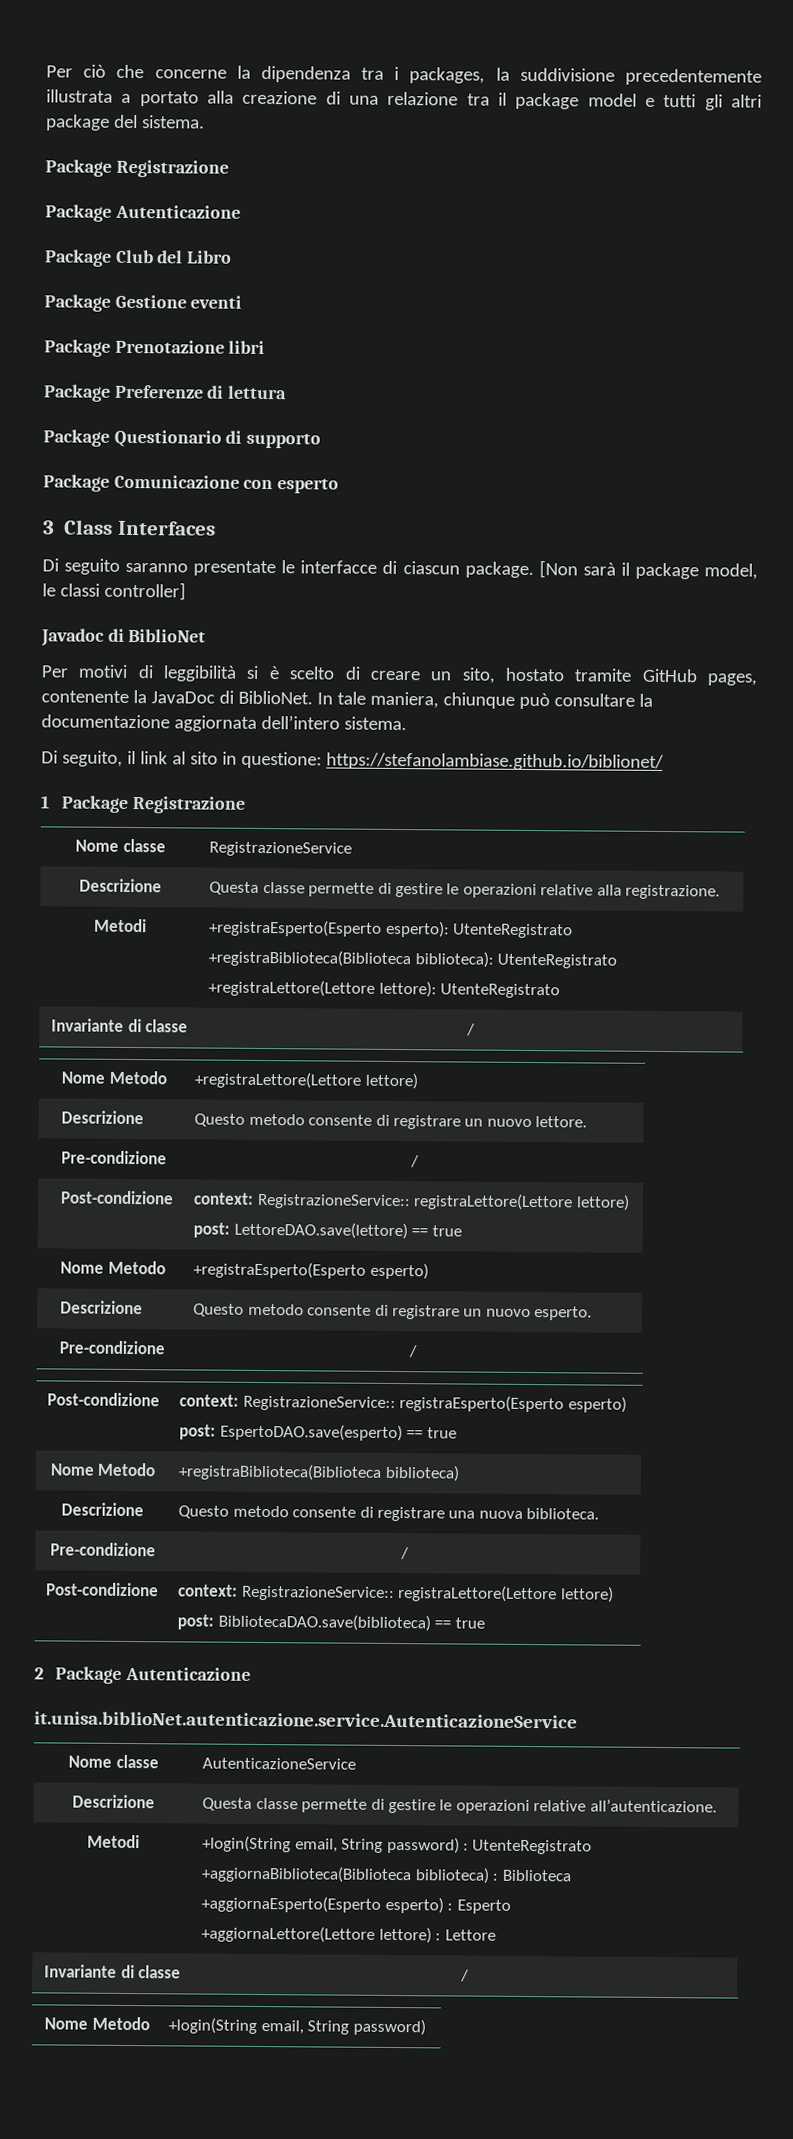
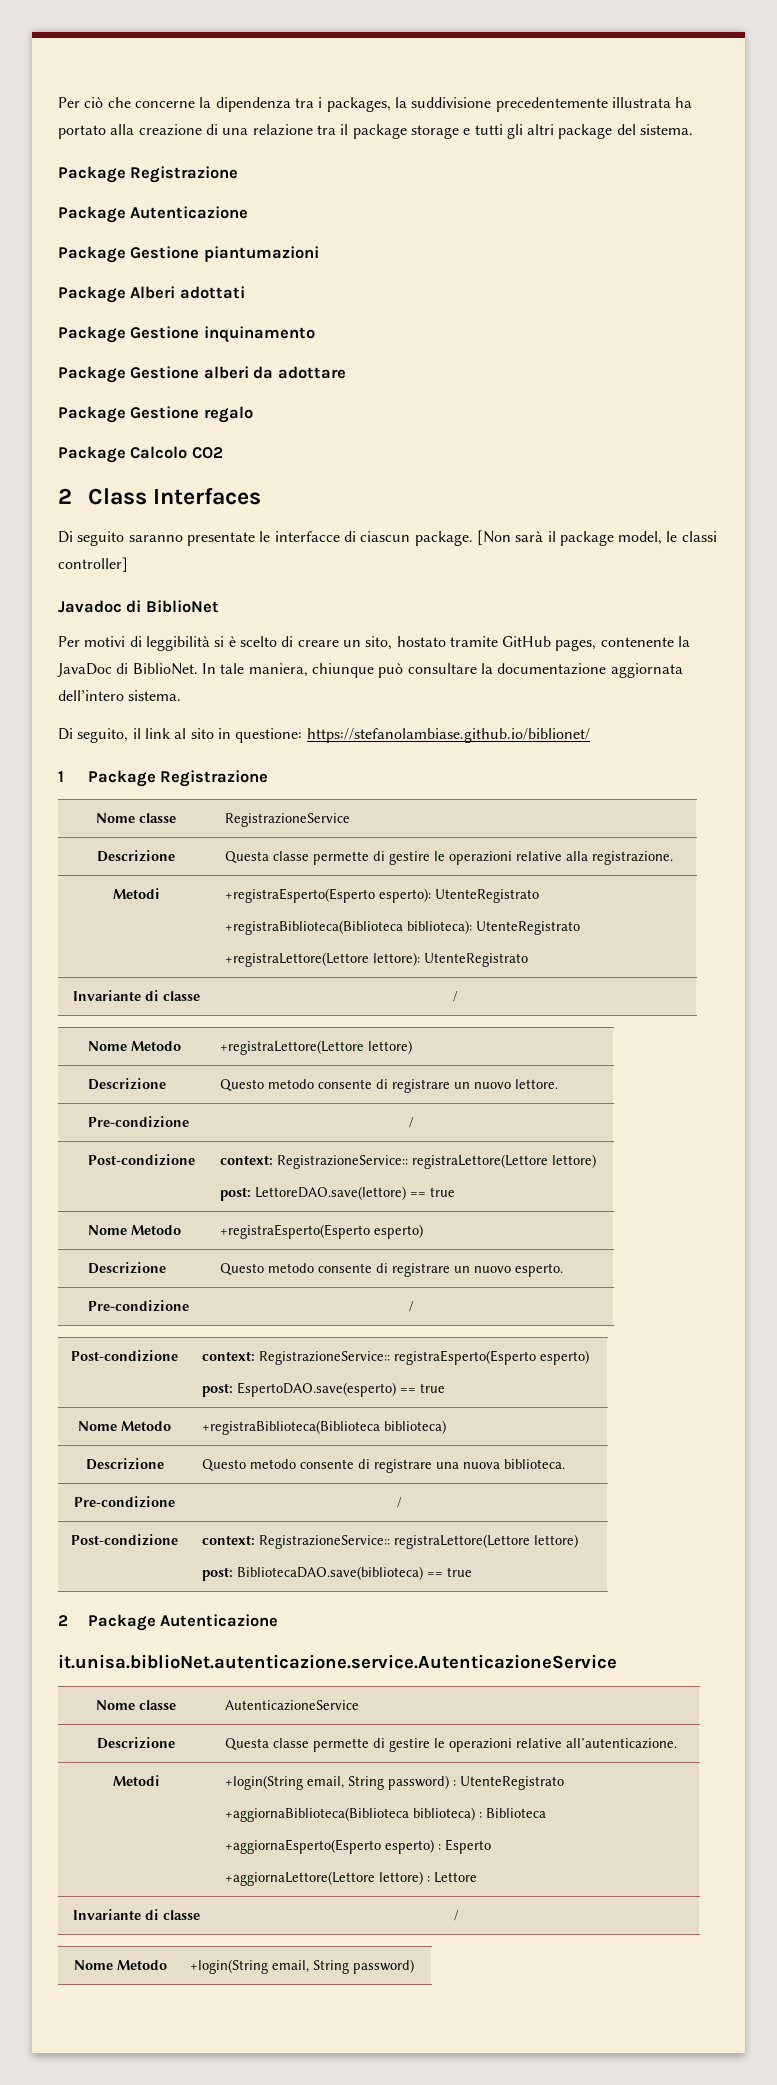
[121,93,132,103] a -> [675,97,693,108] ha
[587,93,637,107] model -> [410,125,459,139] storage
[115,249,233,264] [44,294,243,312] [44,339,266,357] [44,384,288,402] [43,429,322,449] [43,474,340,494] [43,520,55,535] Club del Libro // Package Gestione eventi // Package Prenotazione libri // Package Preferenze di lettura // Package Questionario di supporto // Package Comunicazione con esperto // 3 -> [130,246,319,262] [58,286,245,303] [58,326,315,343] [58,366,346,383] [58,406,253,423] [58,446,223,463] [58,488,72,504] Gestione piantumazioni // Package Alberi adottati // Package Gestione inquinamento // Package Gestione alberi da adottare // Package Gestione regalo // Package Calcolo CO2 // 2

